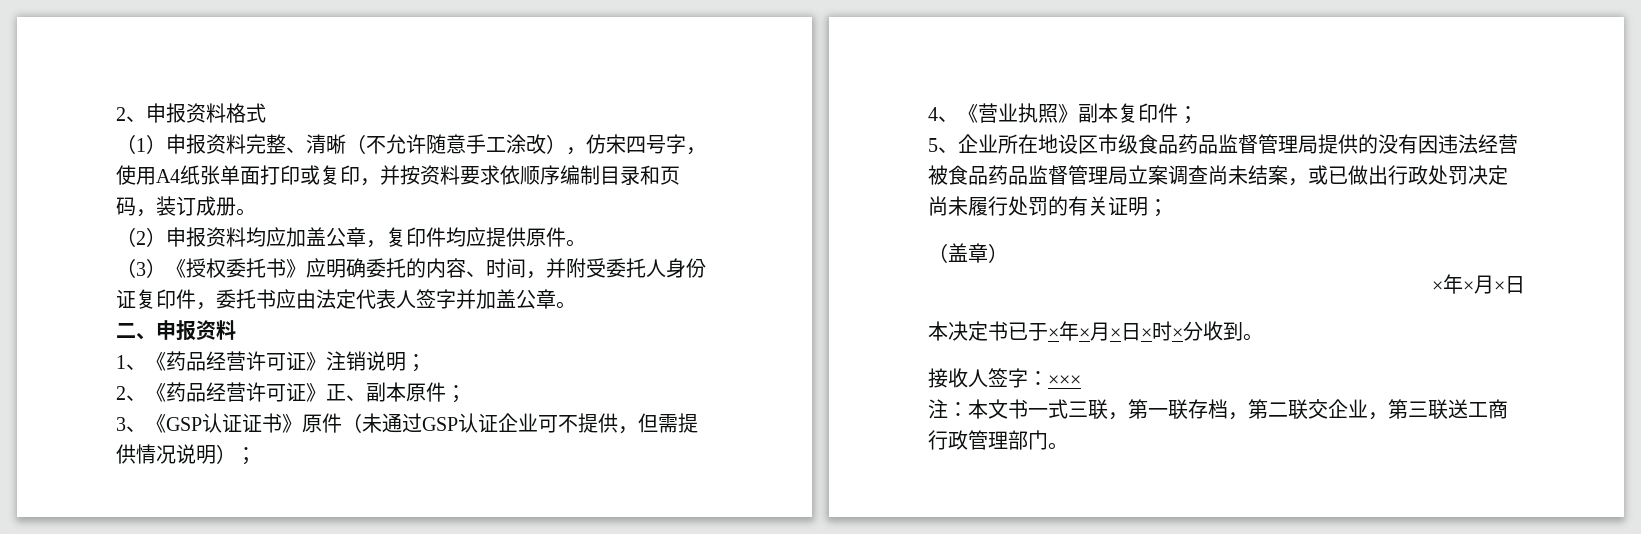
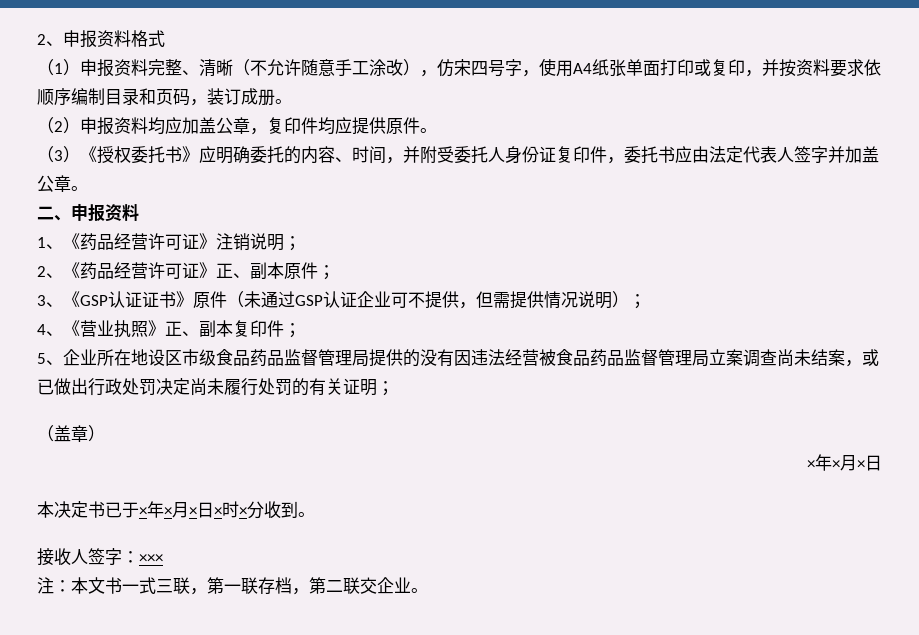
(1078, 113) none -> [165,321,199,336] 正、
[1368,399,1508,420] [928,430,1048,450] ，第三联送工商行政管理部门 -> (411, 585) none

